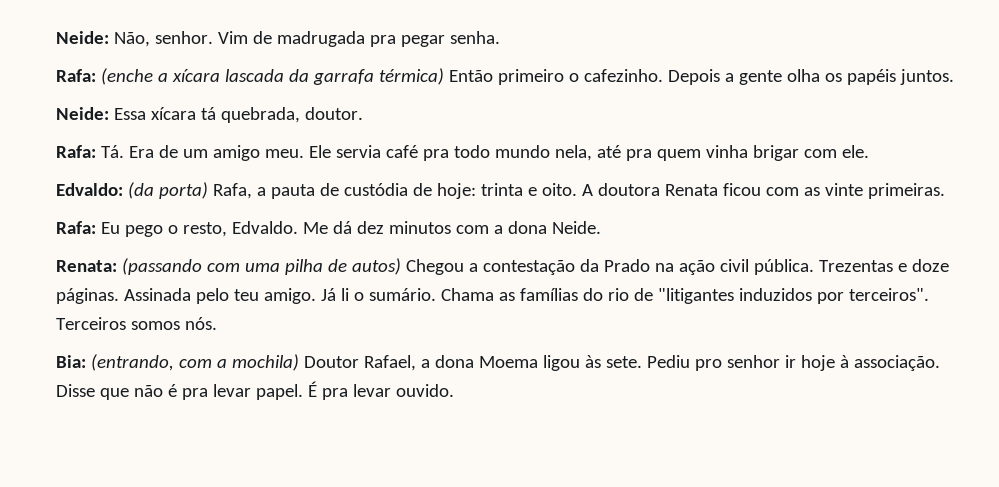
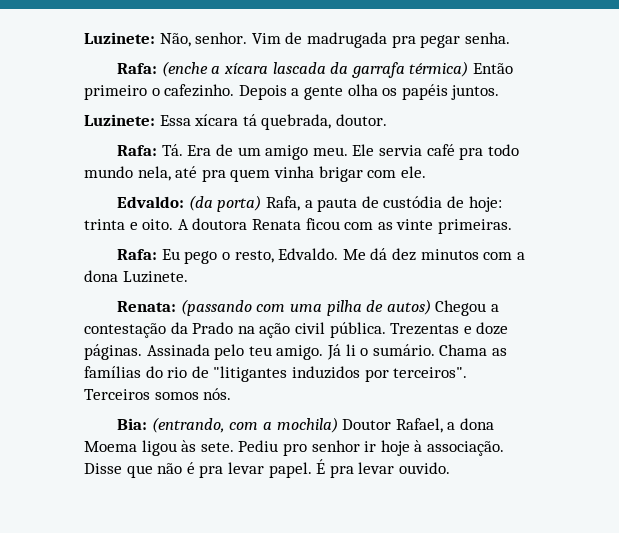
[56,31,109,44] Neide: -> [84,32,155,44] Luzinete:
[56,107,109,120] Neide: -> [84,114,155,126] Luzinete:
[551,221,601,234] Neide. -> [122,271,188,283] Luzinete.

